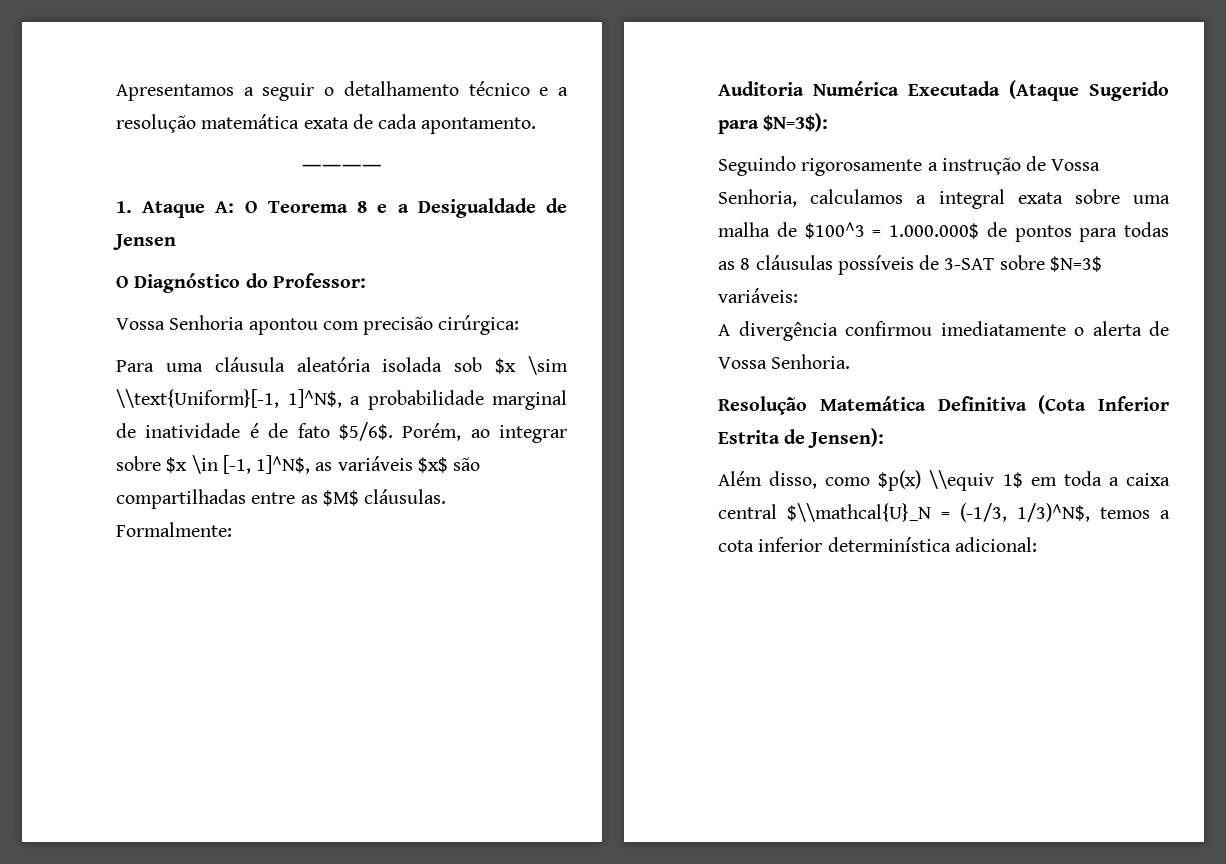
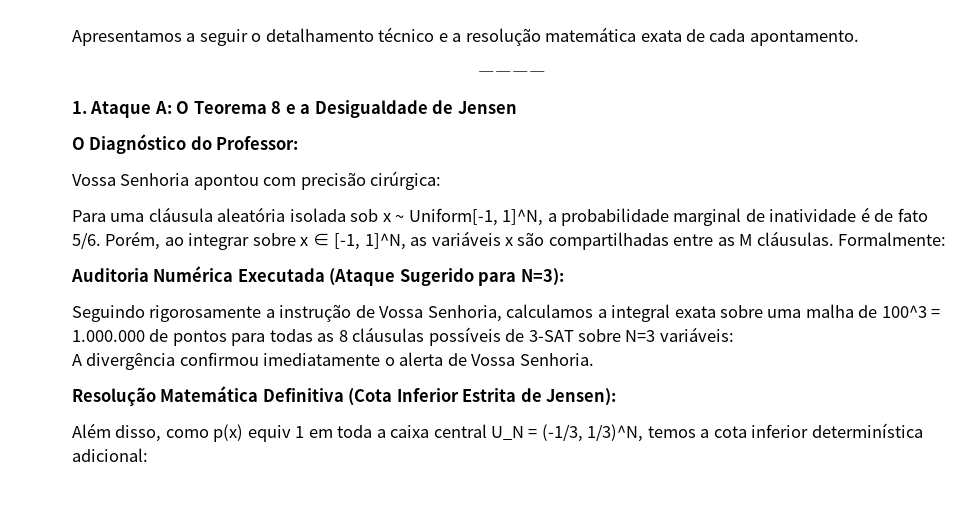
[495,356,568,375] [116,389,342,408] $x \sim \\text{Uniform}[-1, 1]^N$, -> [382,208,544,226] x ~ Uniform[-1, 1]^N,
[338,422,393,441] $5/6$. -> [72,232,101,249] 5/6.
[166,455,311,474] $x \in [-1, 1]^N$, -> [300,233,406,250] x ∈ [-1, 1]^N,
[417,457,448,473] $x$ -> [505,237,514,246] x
[322,490,359,506] $M$ -> [739,234,753,246] M
[763,113,829,132] $N=3$): -> [520,268,564,286] N=3):
[804,222,979,239] $100^3 = 1.000.000$ -> [881,305,941,318] [72,330,145,342] 100^3 = 1.000.000
[1049,256,1102,272] $N=3$ -> [625,330,656,342] N=3
[878,470,1023,491] $p(x) \\equiv 1$ -> [213,424,305,442] p(x) equiv 1
[787,503,931,522] $\\mathcal{U}_N -> [491,426,525,440] U_N
[1017,503,1090,522] 1/3)^N$, -> [587,424,644,442] 1/3)^N,

